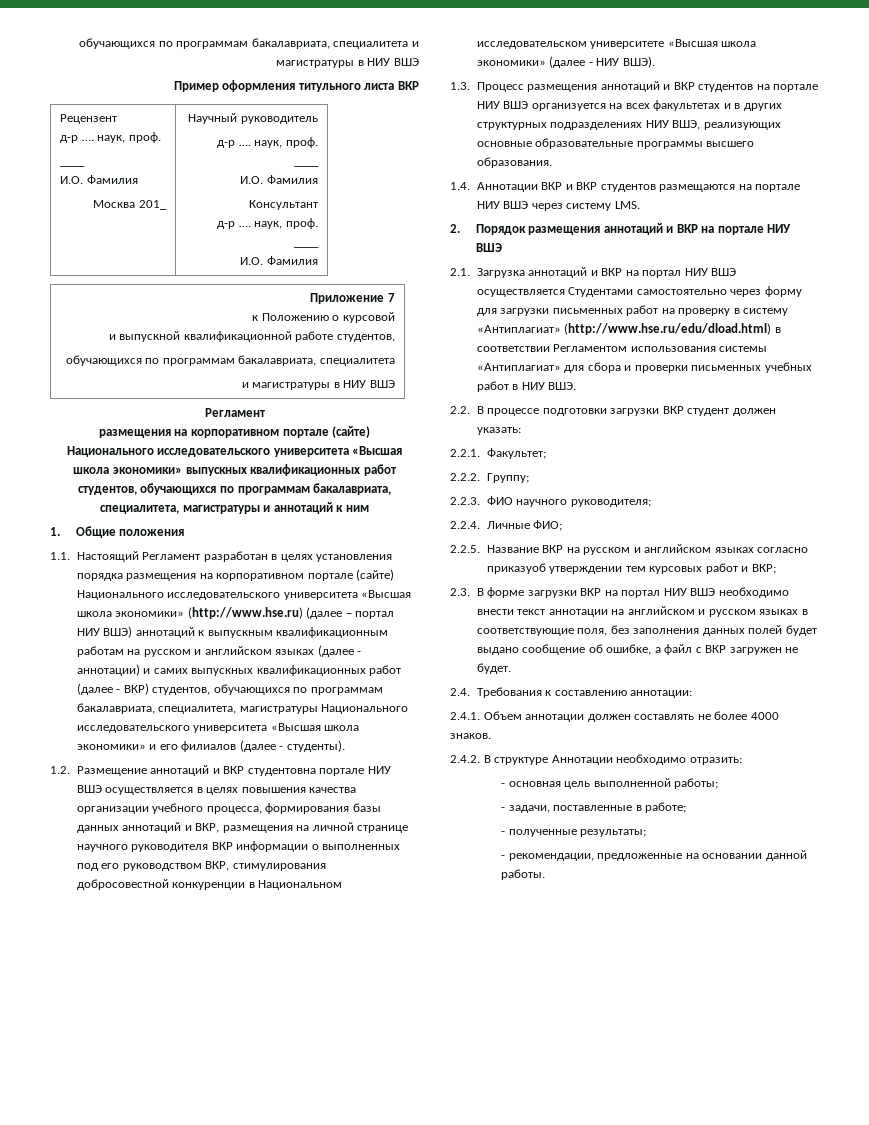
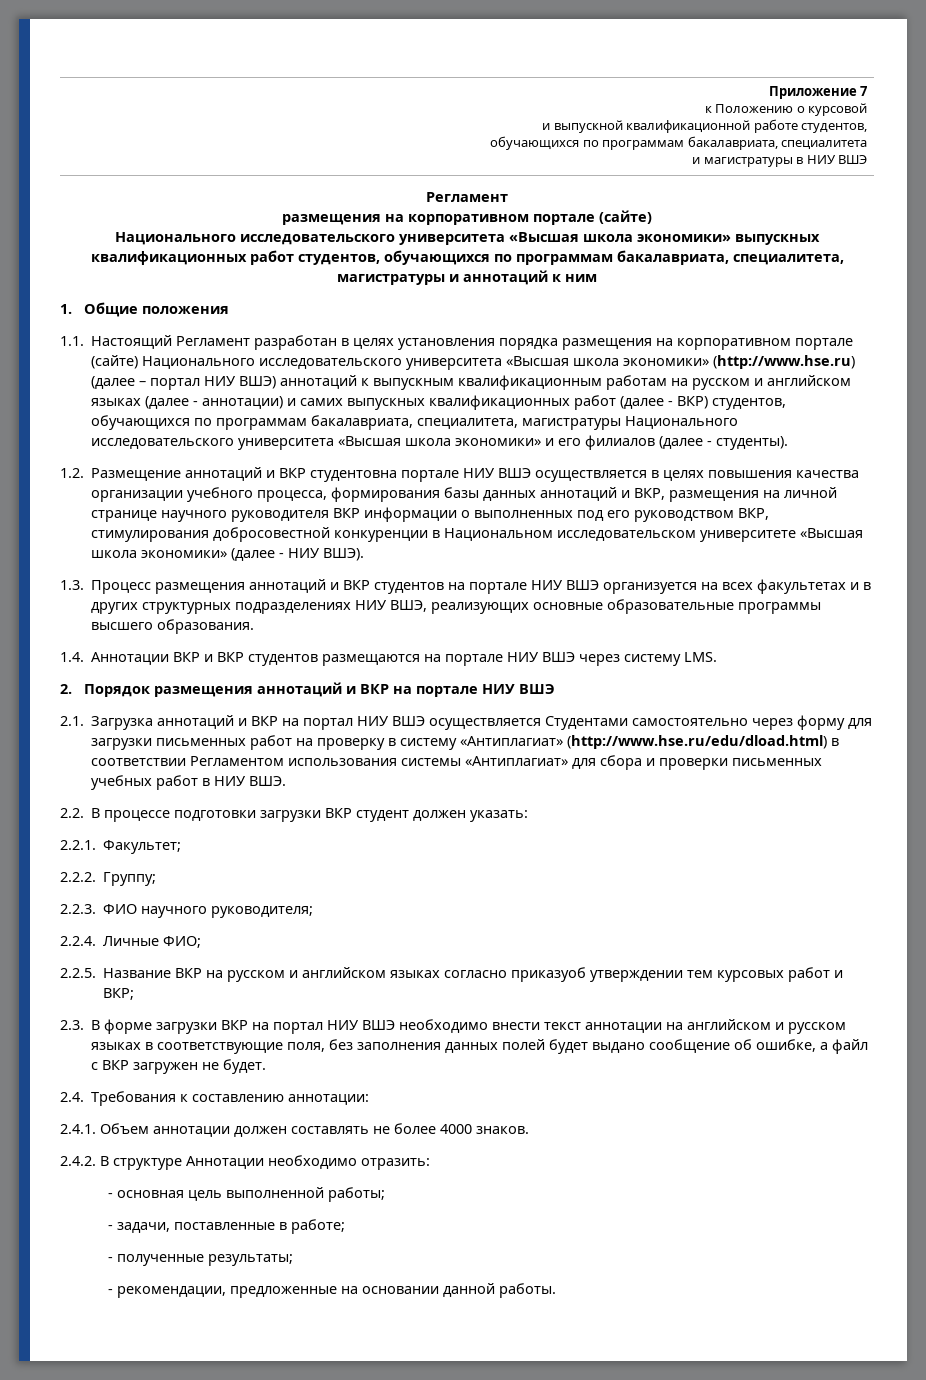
[79,38,419,49] [276,58,419,68] [173,80,419,92] [60,114,118,124] [60,132,161,143] [60,165,86,167] [60,175,138,184] [93,200,167,210] [188,113,318,124] [217,137,318,148] [293,165,319,167] [240,175,318,184] [248,200,318,210] [217,218,318,229] [293,246,319,248] [240,256,318,265] обучающихся по программам бакалавриата, специалитета и магистратуры в НИУ ВШЭ // Пример оформления титульного листа ВКР // Рецензент // д-р …. наук, проф. // ____ // И.О. Фамилия // Москва 201_ | Научный руководитель // д-р …. наук, проф. // ____ // И.О. Фамилия // Консультант // д-р …. наук, проф. // ____ // И.О. Фамилия // -> (768, 92) none

